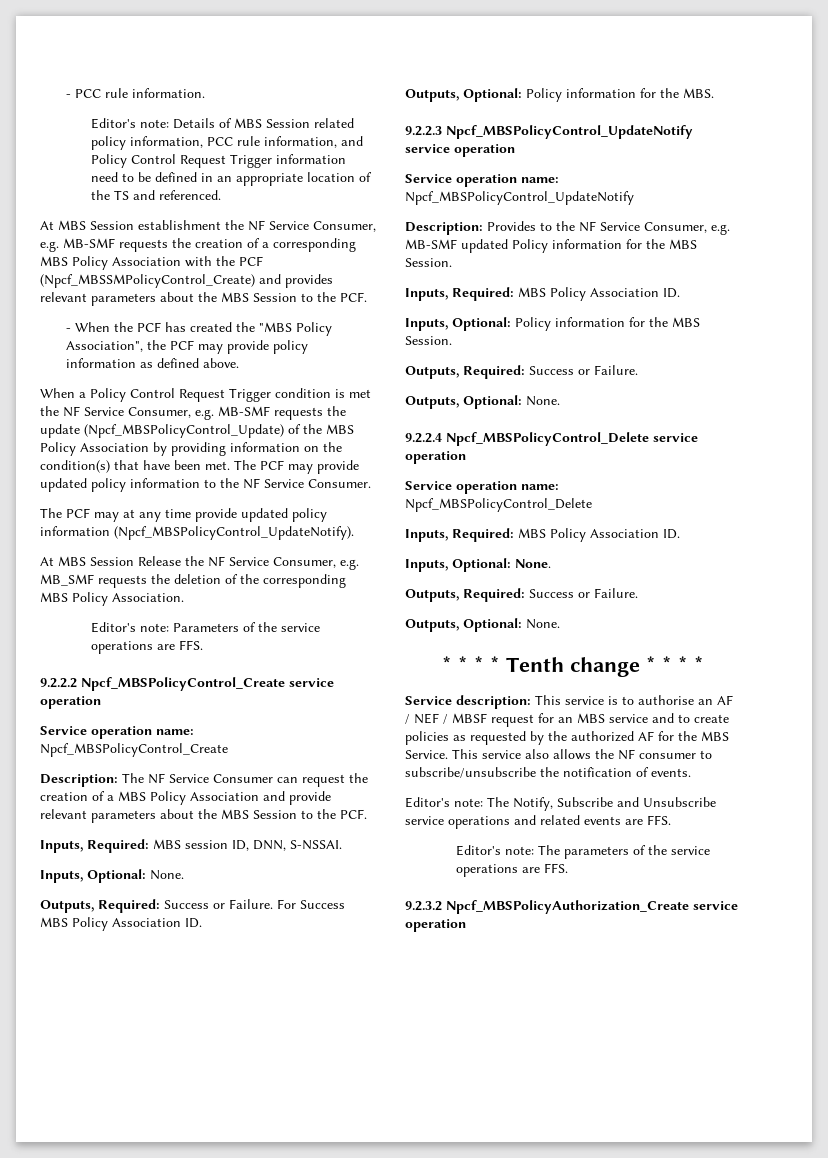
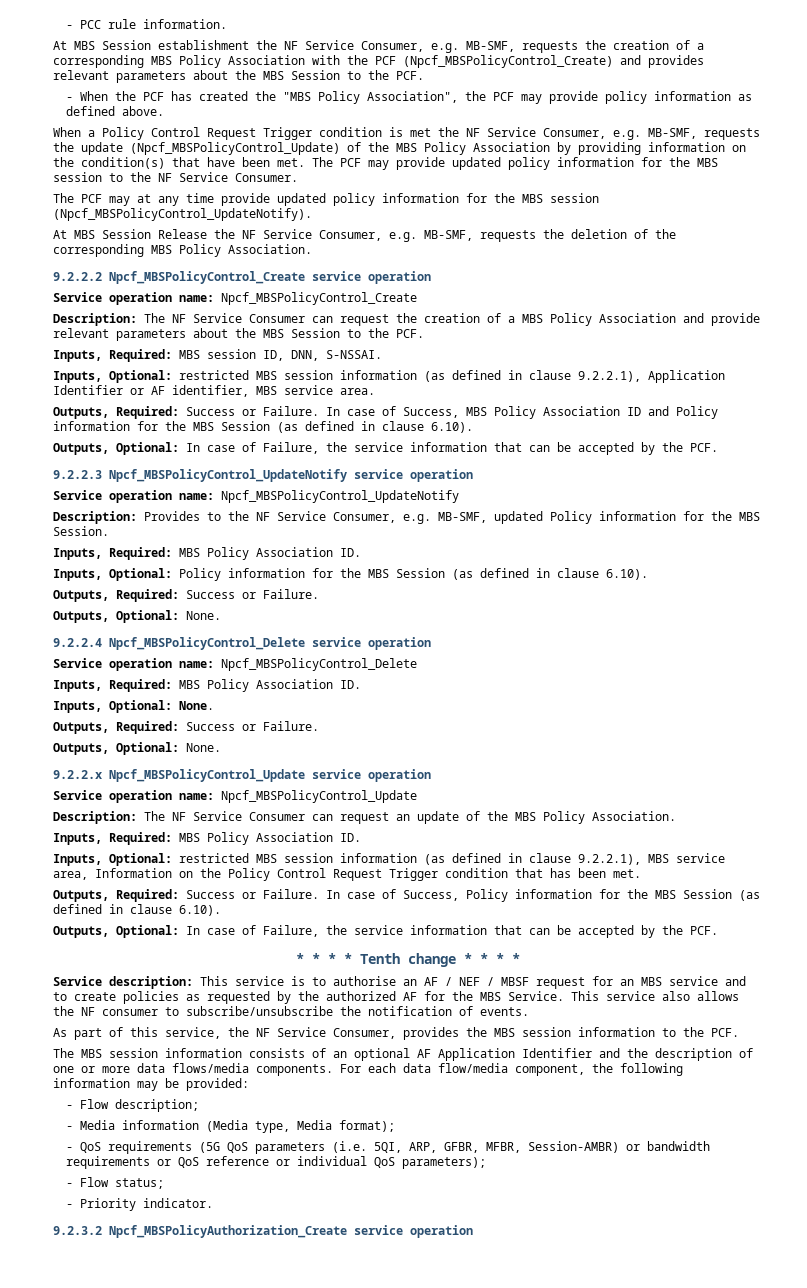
[91,118,355,129] [91,136,364,150] [91,154,347,168] [91,172,373,186] [91,190,222,200] // Editor's note: Details of MBS Session related policy information, PCC rule information, and Policy Control Request Trigger information need to be defined in an appropriate location of the TS and referenced. -> (228, 24) none
[63,238,115,248] MB-SMF -> [466,41,515,52] MB-SMF,
[40,274,255,288] (Npcf_MBSSMPolicyControl_Create) -> [403,55,613,68] (Npcf_MBSPolicyControl_Create)
[218,406,270,416] MB-SMF -> [648,128,697,139] MB-SMF,
(200, 483) none -> [641,157,718,167] [53,172,102,182] for the MBS session
(110, 531) none -> [466,193,599,203] for the MBS session
[40,574,94,586] MB_SMF -> [424,230,473,241] MB-SMF,
[91,622,321,633] [91,640,204,654] // Editor's note: Parameters of the service operations are FFS. -> (312, 249) none
[150,870,184,880] [40,899,345,913] [40,917,202,931] [405,88,714,102] None. // Outputs, Required: Success or Failure. For Success MBS Policy Association ID. // Outputs, Optional: Policy information for the MBS. -> [179,370,725,383] [53,385,375,397] [53,406,718,419] [53,421,473,433] [53,442,718,455] restricted MBS session information (as defined in clause 9.2.2.1), Application Identifier or AF identifier, MBS service area. // Outputs, Required: Success or Failure. In case of Success, MBS Policy Association ID and Policy information for the MBS Session (as defined in clause 6.10). // Outputs, Optional: In case of Failure, the service information that can be accepted by the PCF.
[405,239,457,249] MB-SMF -> [438,512,487,523] MB-SMF,
[405,336,452,345] Session. -> [396,568,648,580] Session (as defined in clause 6.10).
(560, 624) none -> [53,769,431,782] [53,790,417,803] [53,811,676,824] [53,832,361,845] [53,853,725,866] [53,868,641,881] [53,889,760,902] [53,904,221,916] [53,925,718,938] // 9.2.2.x Npcf_MBSPolicyControl_Update service operation // Service operation name: Npcf_MBSPolicyControl_Update // Description: The NF Service Consumer can request an update of the MBS Policy Association. // Inputs, Required: MBS Policy Association ID. // Inputs, Optional: restricted MBS session information (as defined in clause 9.2.2.1), MBS service area, Information on the Policy Control Request Trigger condition that has been met. // Outputs, Required: Success or Failure. In case of Success, Policy information for the MBS Session (as defined in clause 6.10). // Outputs, Optional: In case of Failure, the service information that can be accepted by the PCF.
[405,797,716,811] [405,815,671,829] [456,845,711,859] [456,863,569,877] Editor's note: The Notify, Subscribe and Unsubscribe service operations and related events are FFS. // Editor's note: The parameters of the service operations are FFS. -> [53,1027,739,1040] [53,1048,753,1061] [53,1063,683,1076] [53,1078,249,1091] [66,1099,200,1112] [66,1120,396,1133] [66,1141,711,1154] [66,1156,487,1169] [66,1177,165,1189] [66,1198,214,1211] As part of this service, the NF Service Consumer, provides the MBS session information to the PCF. // The MBS session information consists of an optional AF Application Identifier and the description of one or more data flows/media components. For each data flow/media component, the following information may be provided: // - Flow description; // - Media information (Media type, Media format); // - QoS requirements (5G QoS parameters (i.e. 5QI, ARP, GFBR, MFBR, Session-AMBR) or bandwidth requirements or QoS reference or individual QoS parameters); // - Flow status; // - Priority indicator.

